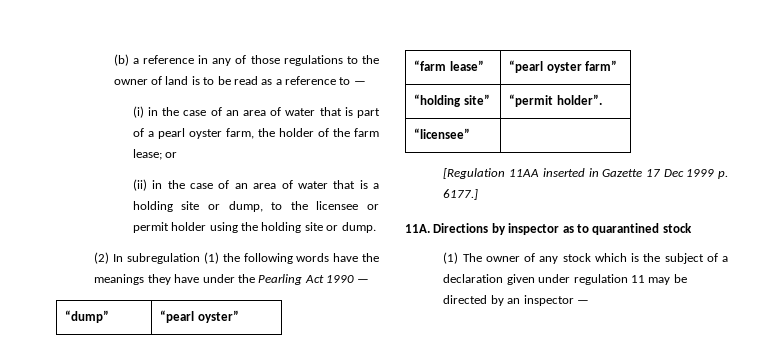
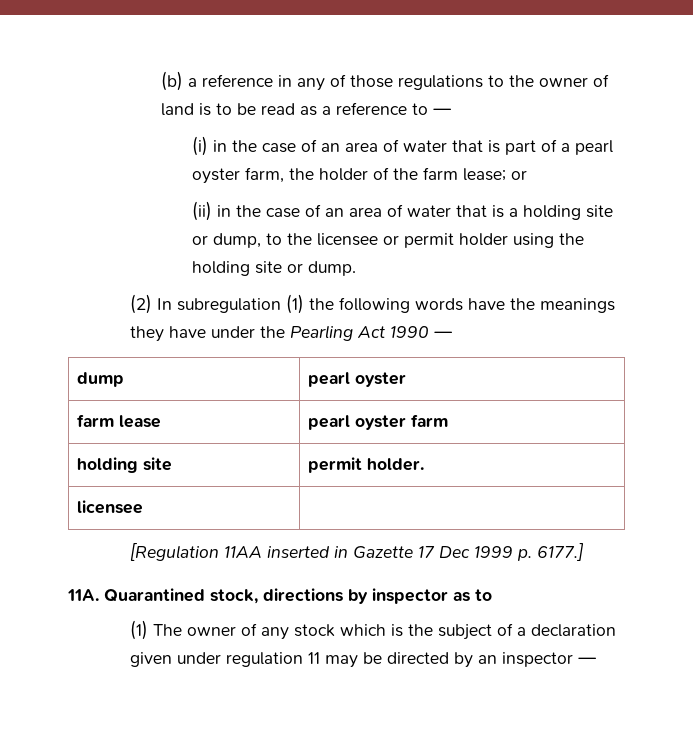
[65,310,110,323] [160,310,239,323] [414,60,484,71] [509,60,618,73] [414,94,490,107] [509,94,602,107] [414,128,471,139] “dump” | “pearl oyster” // “farm lease” | “pearl oyster farm” // “holding site” | “permit holder”. // “licensee” -> [77,372,125,387] [308,372,407,387] [77,414,162,428] [308,414,449,430] [77,457,173,473] [308,457,425,473] [77,500,144,514] dump | pearl oyster // farm lease | pearl oyster farm // holding site | permit holder. // licensee
[433,223,489,233] Directions -> [104,588,343,604] Quarantined stock, directions
[592,223,692,235] quarantined stock -> (492, 595) none

